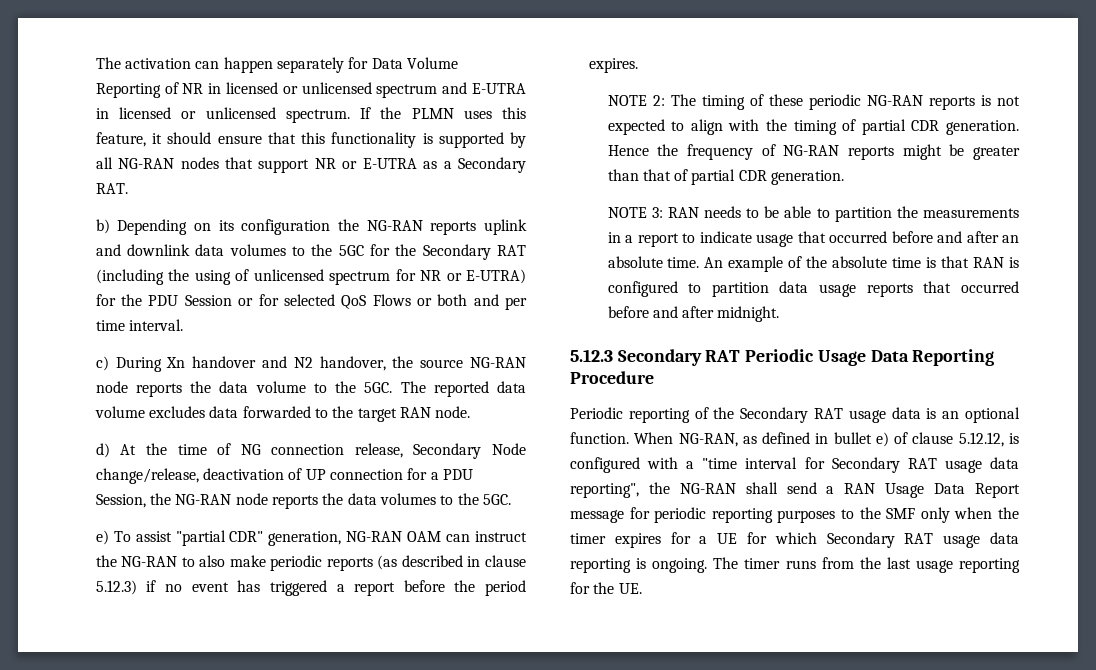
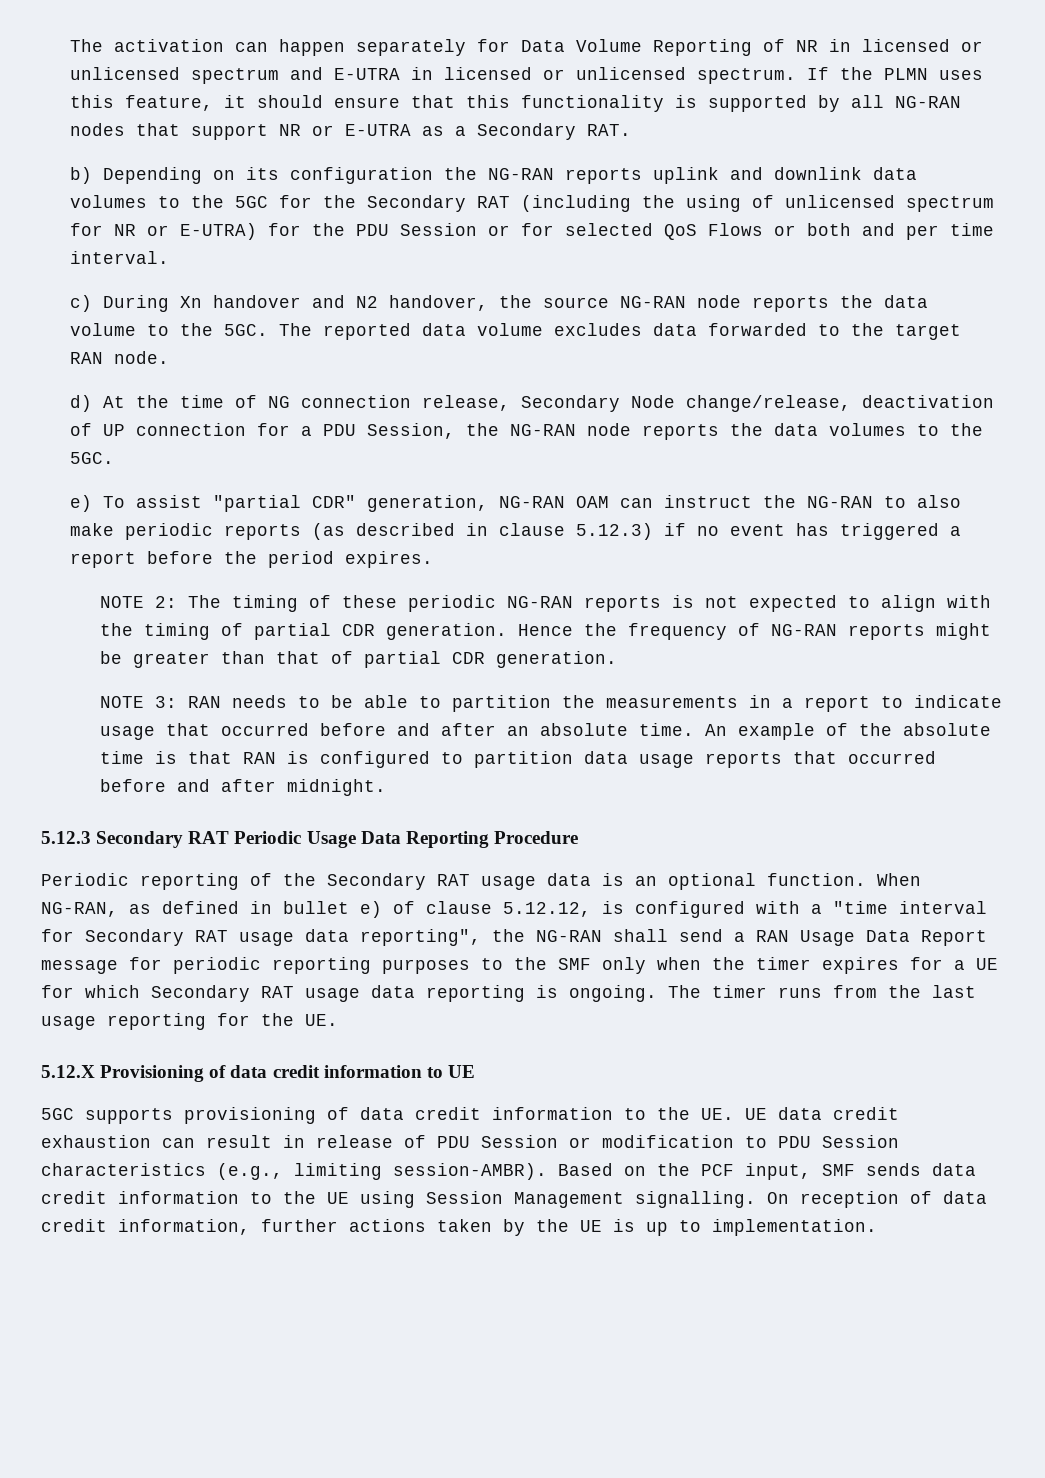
(642, 588) none -> [41,1065,475,1082] [41,1107,899,1124] [41,1135,899,1148] [41,1163,976,1180] [41,1191,987,1208] [41,1219,877,1236] // 5.12.X Provisioning of data credit information to UE // 5GC supports provisioning of data credit information to the UE. UE data credit exhaustion can result in release of PDU Session or modification to PDU Session characteristics (e.g., limiting session-AMBR). Based on the PCF input, SMF sends data credit information to the UE using Session Management signalling. On reception of data credit information, further actions taken by the UE is up to implementation.

